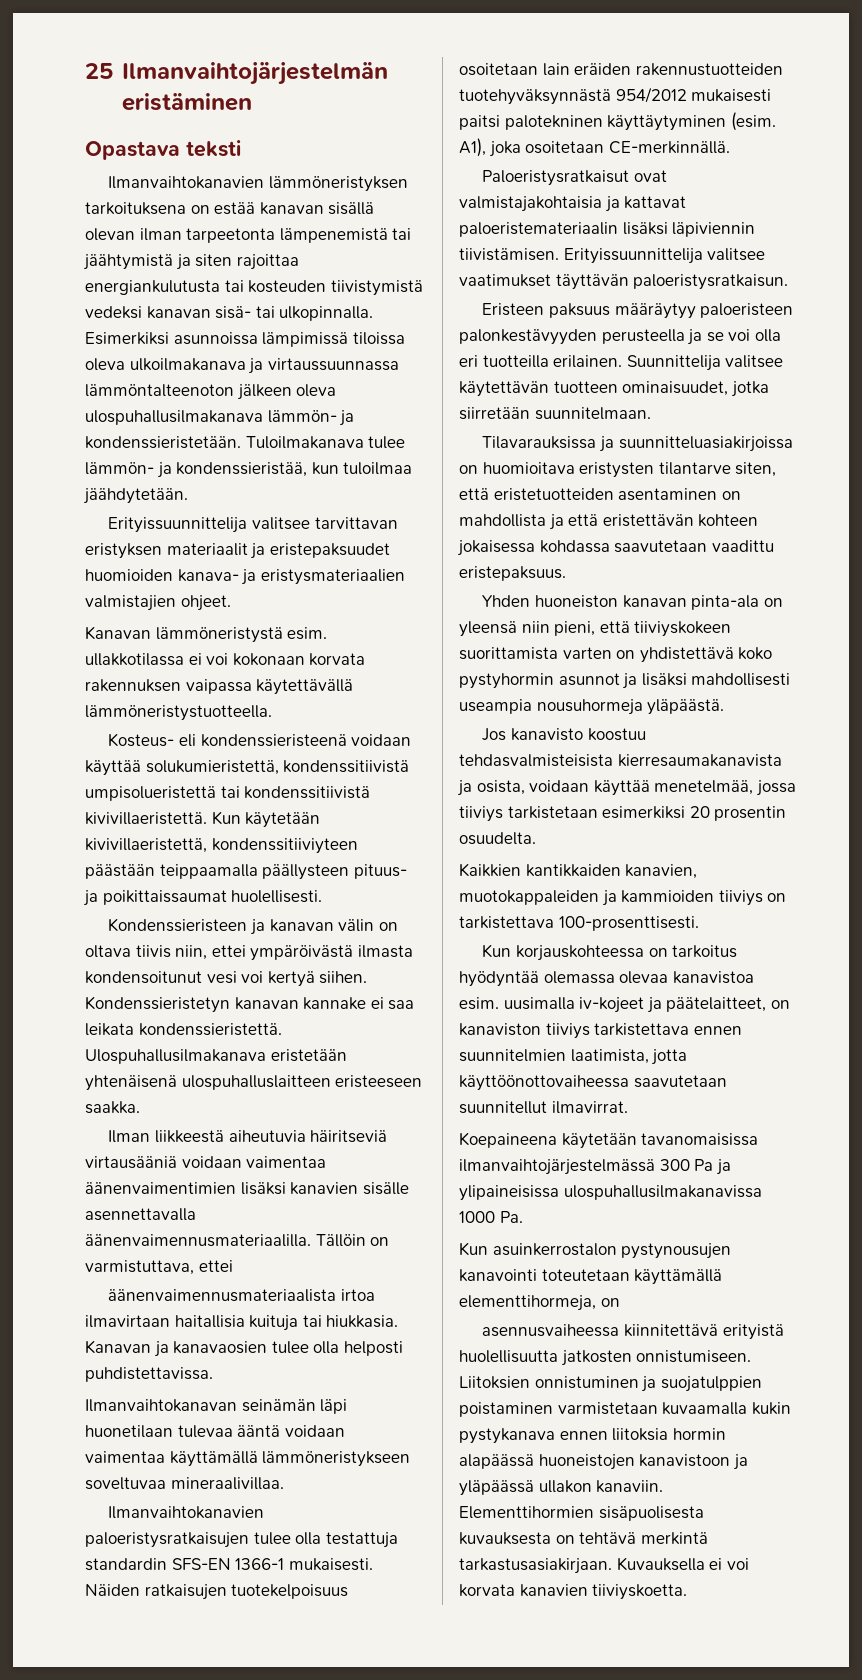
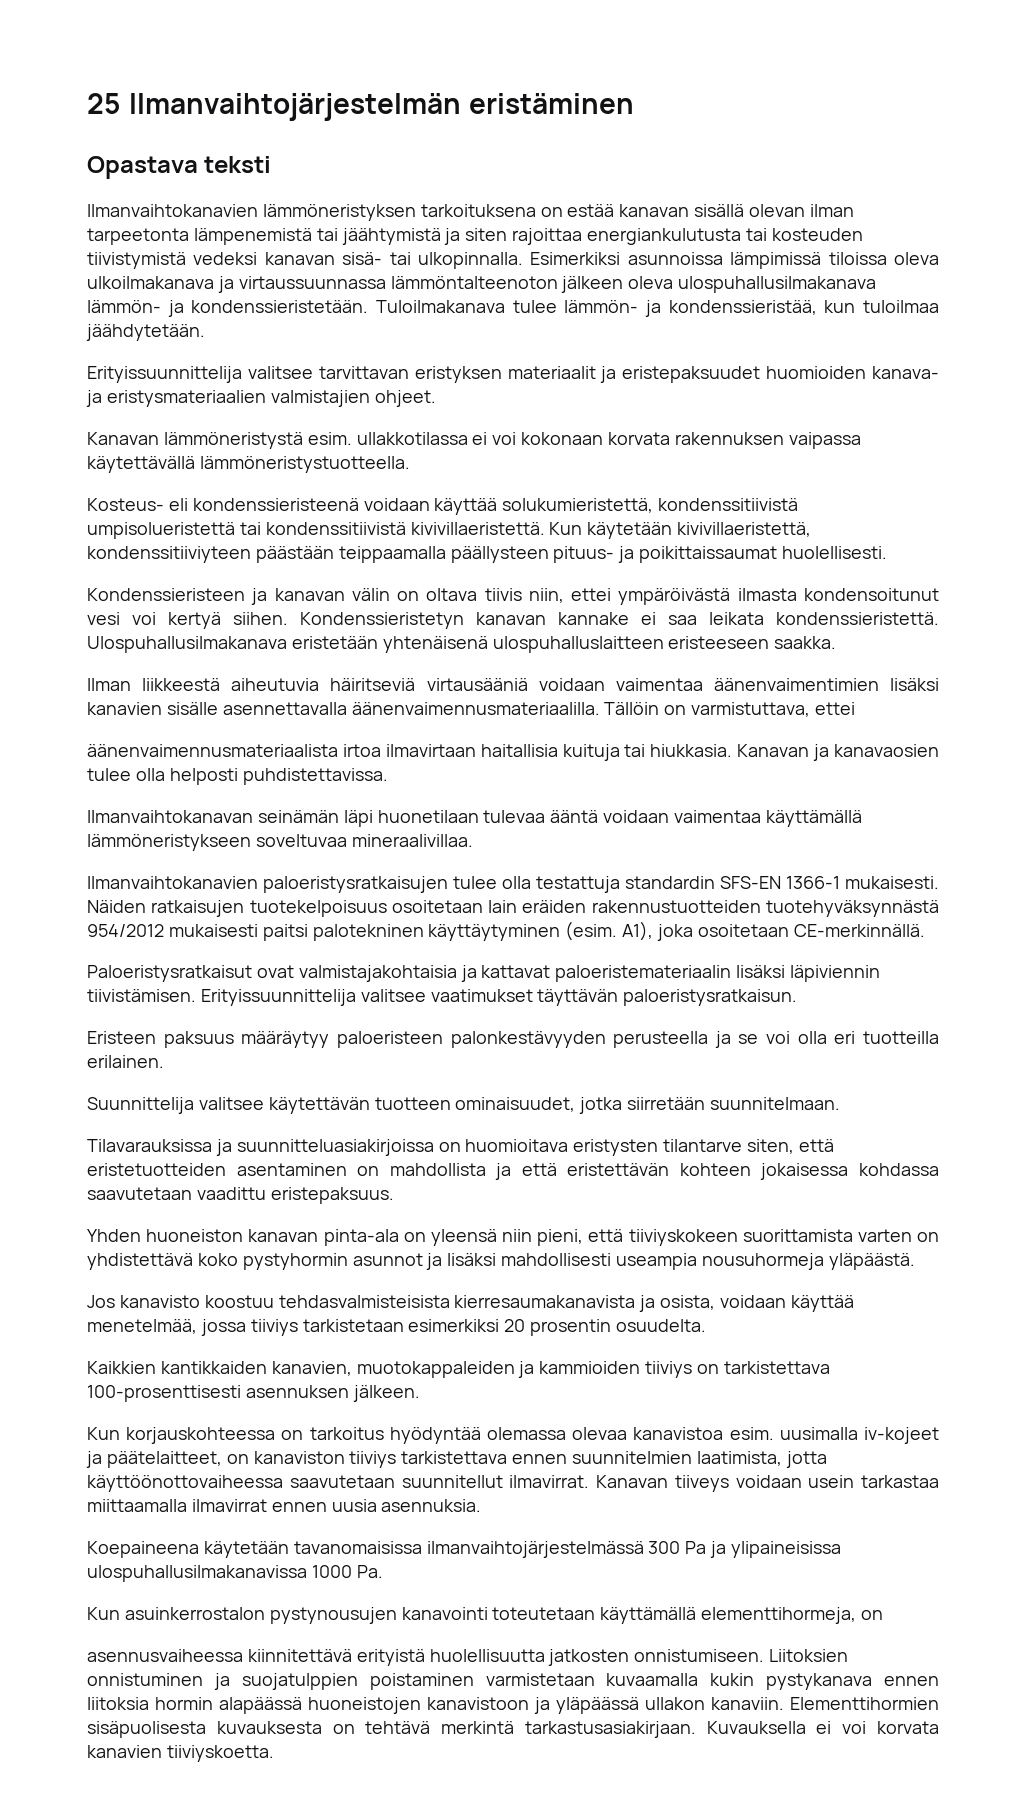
(623, 361) none -> (164, 1061) //
[558,916,699,931] 100-prosenttisesti. -> [87,1385,420,1402] 100-prosenttisesti asennuksen jälkeen.
(628, 1107) none -> [596,1475,939,1492] [87,1499,482,1512] Kanavan tiiveys voidaan usein tarkastaa miittaamalla ilmavirrat ennen uusia asennuksia.

